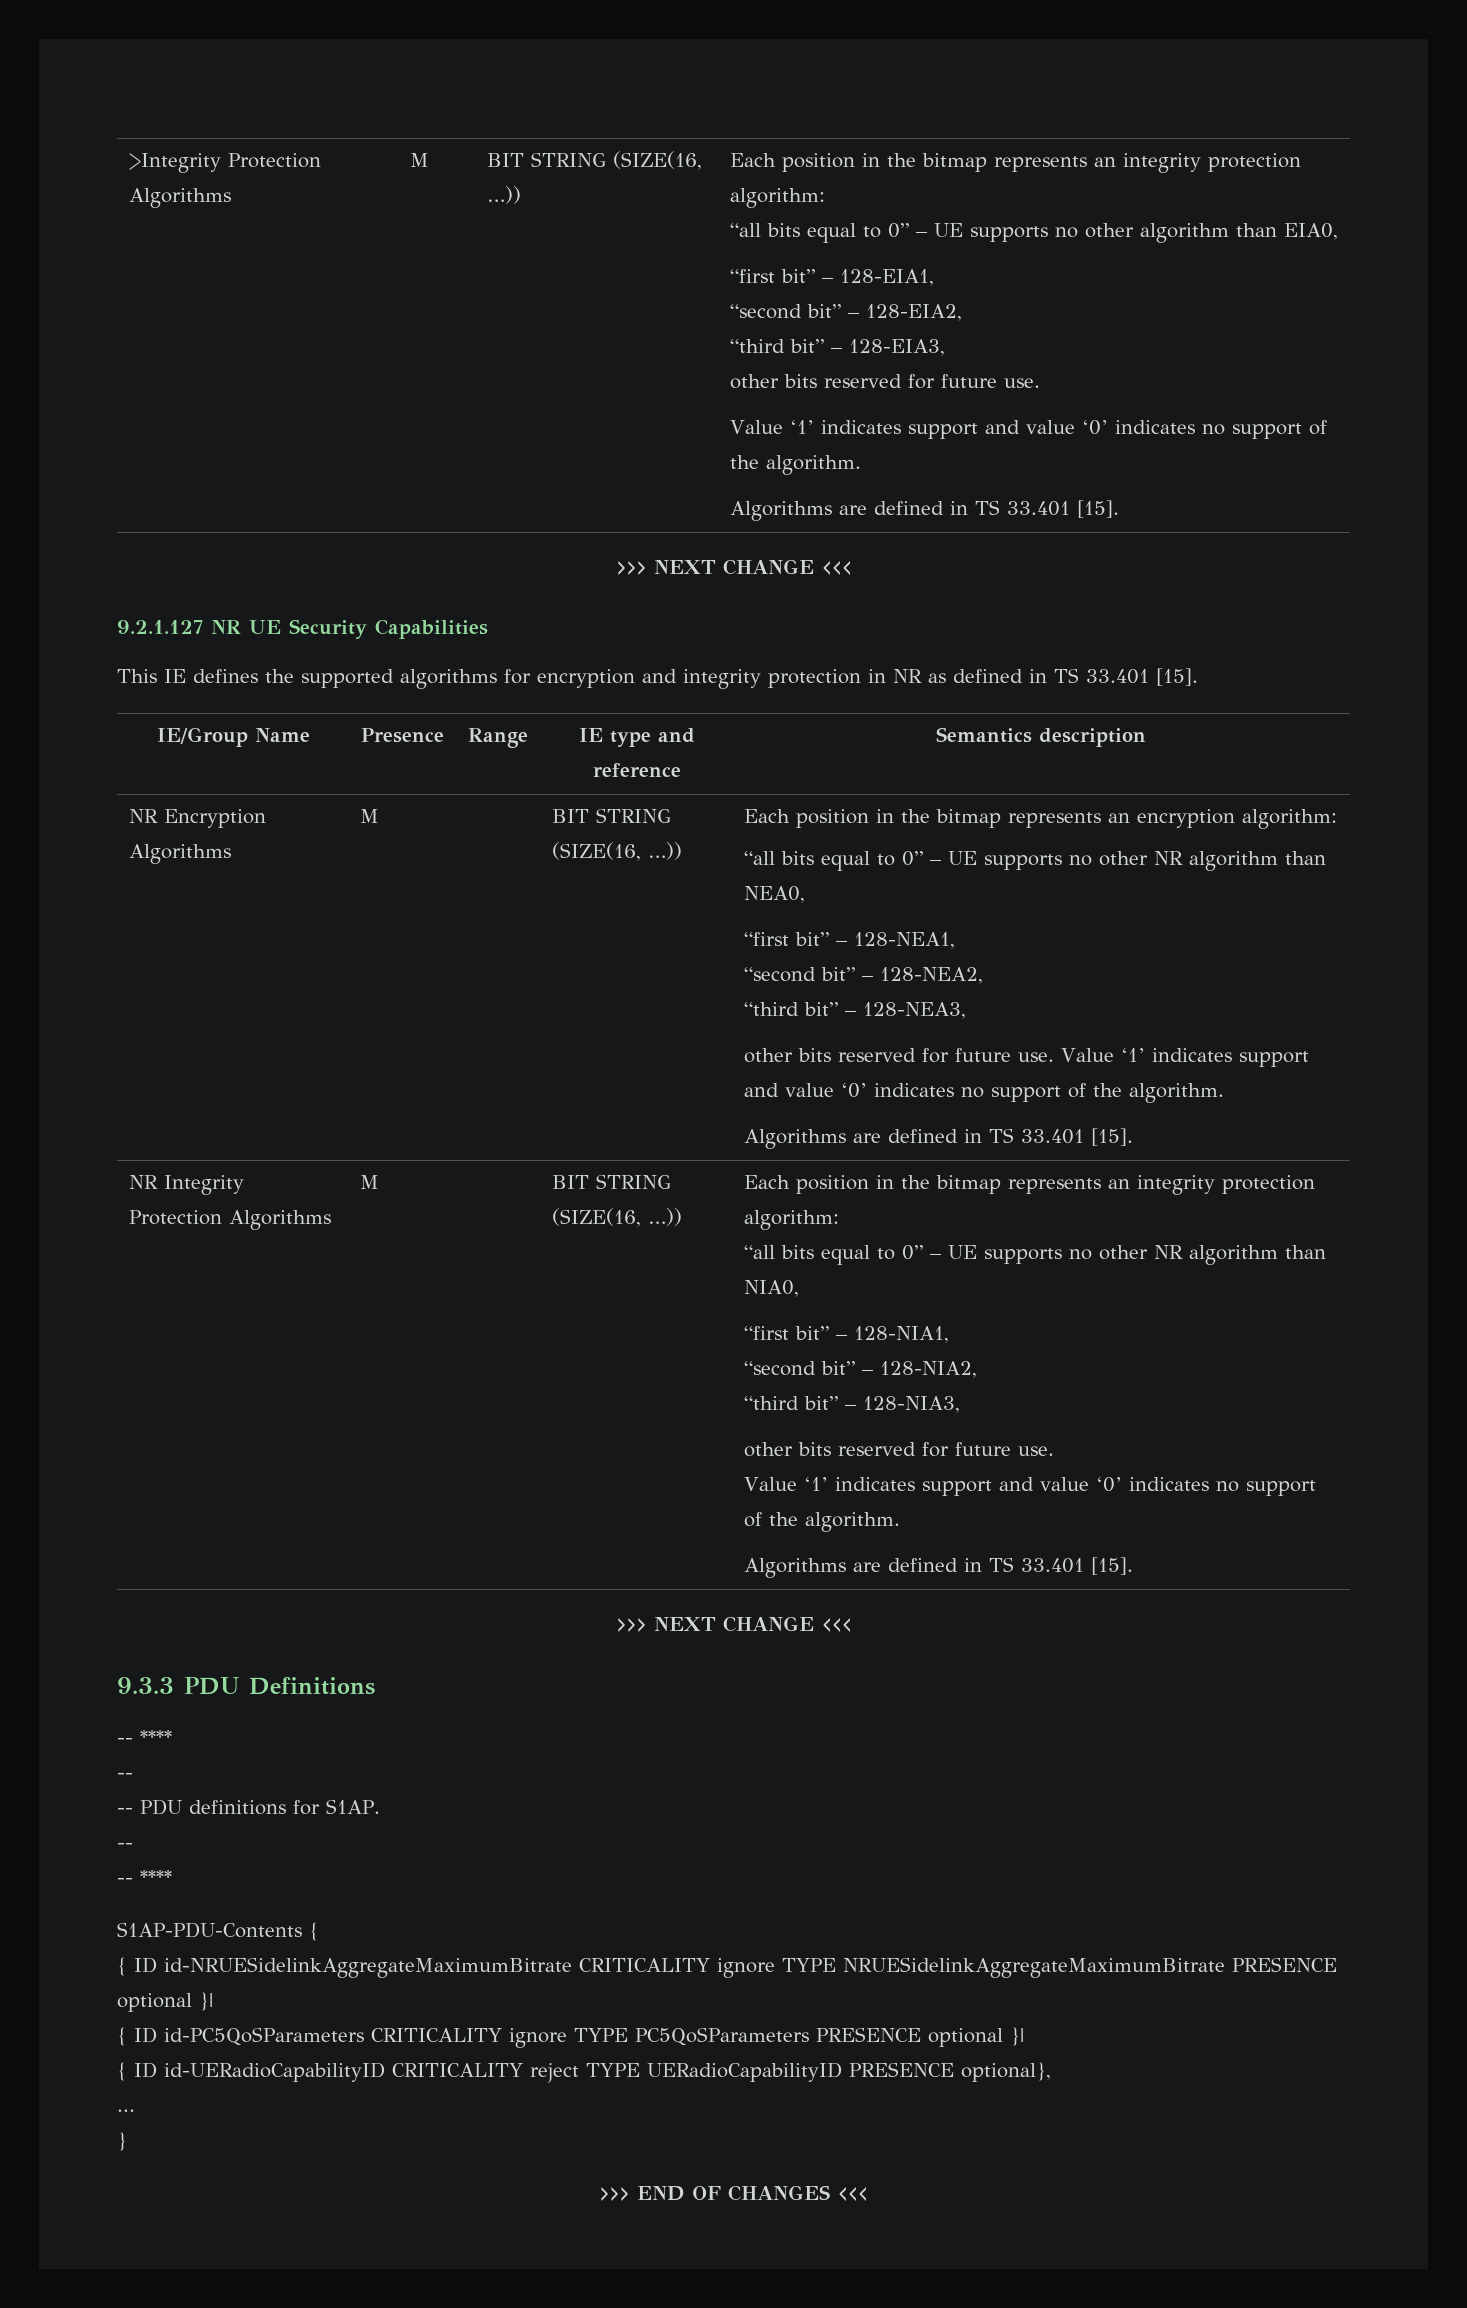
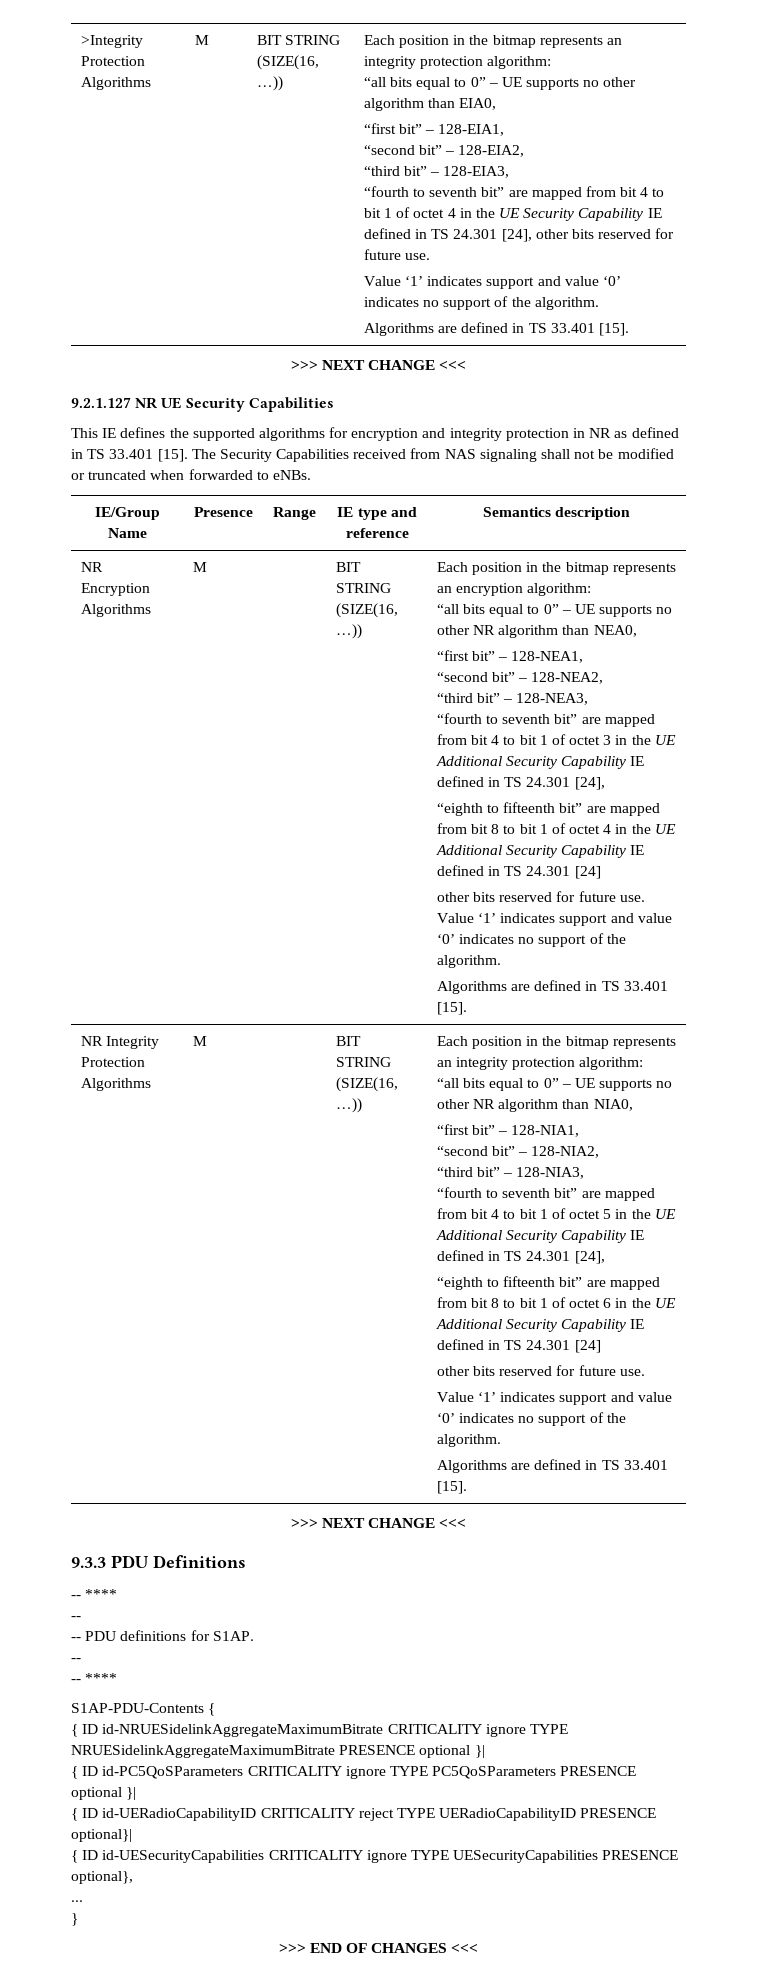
(945, 347) none -> [363,186,665,200] [363,207,662,221] [363,228,532,242] “fourth to seventh bit” are mapped from bit 4 to bit 1 of octet 4 in the UE Security Capability IE defined in TS 24.301 [24],
(1198, 677) none -> [191,448,674,462] [71,469,311,480] The Security Capabilities received from NAS signaling shall not be modified or truncated when forwarded to eNBs.
(966, 1010) none -> [436,713,655,727] [436,734,676,745] [435,756,645,769] [436,776,605,790] [436,802,660,816] [436,823,676,834] [435,845,645,858] [436,865,601,879] // “fourth to seventh bit” are mapped from bit 4 to bit 1 of octet 3 in the UE Additional Security Capability IE defined in TS 24.301 [24], // “eighth to fifteenth bit” are mapped from bit 8 to bit 1 of octet 4 in the UE Additional Security Capability IE defined in TS 24.301 [24]
(960, 1404) none -> [436,1187,655,1201] [436,1208,676,1219] [435,1230,645,1243] [436,1250,605,1264] [436,1276,660,1290] [436,1297,676,1308] [435,1319,645,1332] [436,1339,601,1353] // “fourth to seventh bit” are mapped from bit 4 to bit 1 of octet 5 in the UE Additional Security Capability IE defined in TS 24.301 [24], // “eighth to fifteenth bit” are mapped from bit 8 to bit 1 of octet 6 in the UE Additional Security Capability IE defined in TS 24.301 [24]
(954, 2069) none -> [71,1829,132,1842] [71,1850,679,1863] optional}| // { ID id-UESecurityCapabilities CRITICALITY ignore TYPE UESecurityCapabilities PRESENCE

